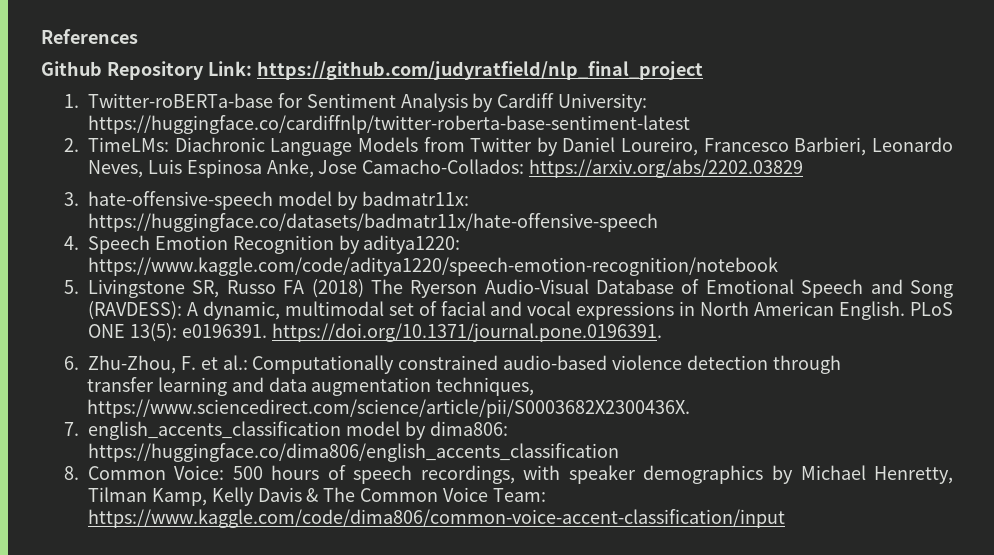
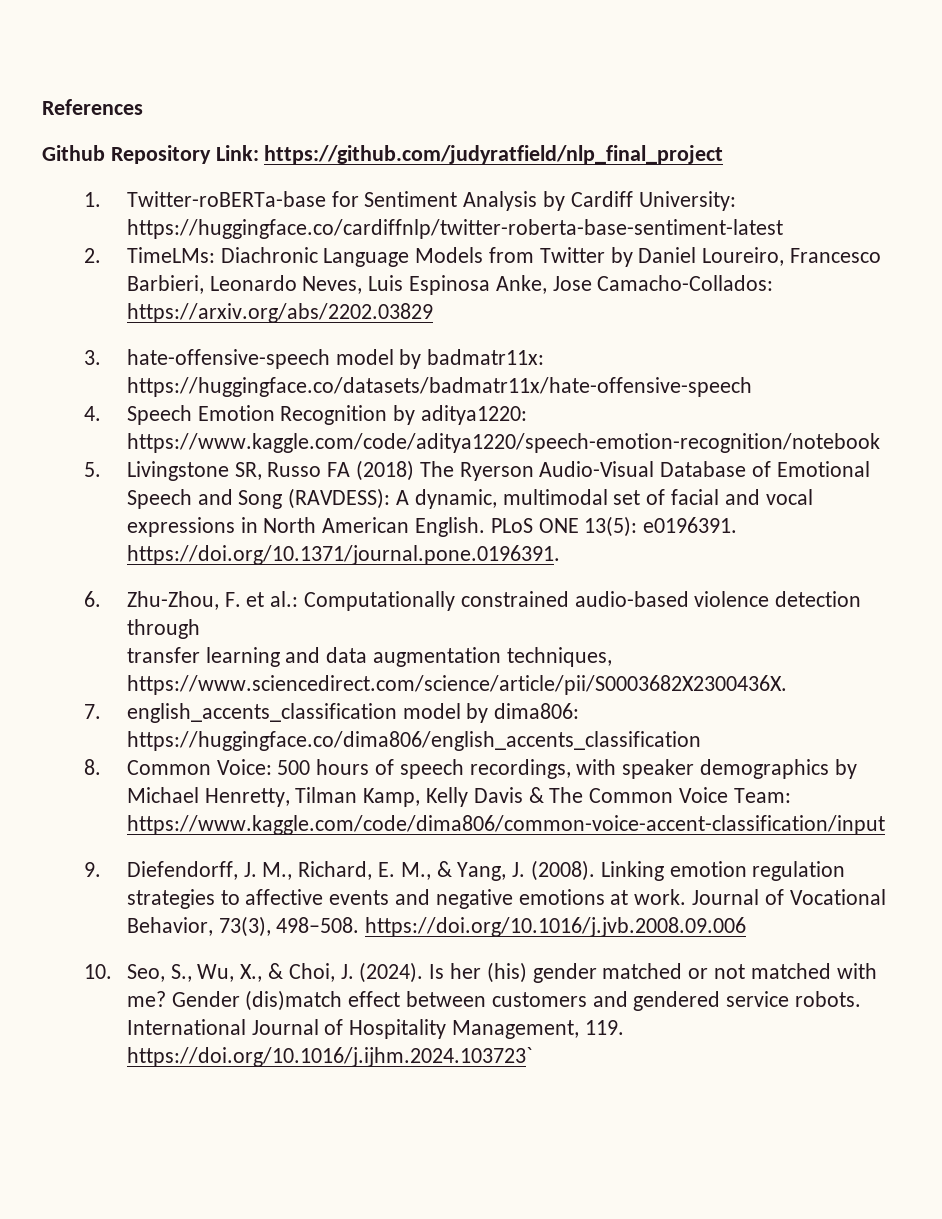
(785, 518) none -> [84,860,846,881] [126,889,886,909] [126,916,747,937] [84,962,877,983] [126,990,861,1011] [126,1019,624,1039] [126,1047,532,1067] // 9. Diefendorff, J. M., Richard, E. M., & Yang, J. (2008). Linking emotion regulation strategies to affective events and negative emotions at work. Journal of Vocational Behavior, 73(3), 498–508. https://doi.org/10.1016/j.jvb.2008.09.006 // 10. Seo, S., Wu, X., & Choi, J. (2024). Is her (his) gender matched or not matched with me? Gender (dis)match effect between customers and gendered service robots. International Journal of Hospitality Management, 119. https://doi.org/10.1016/j.ijhm.2024.103723`

